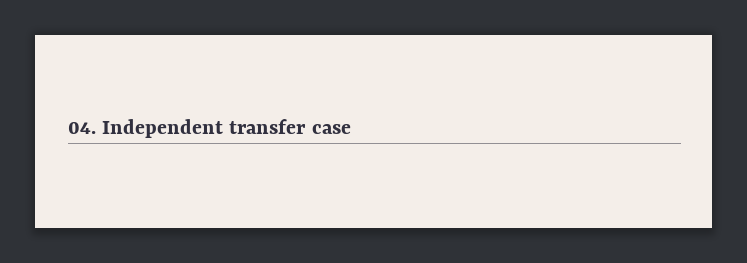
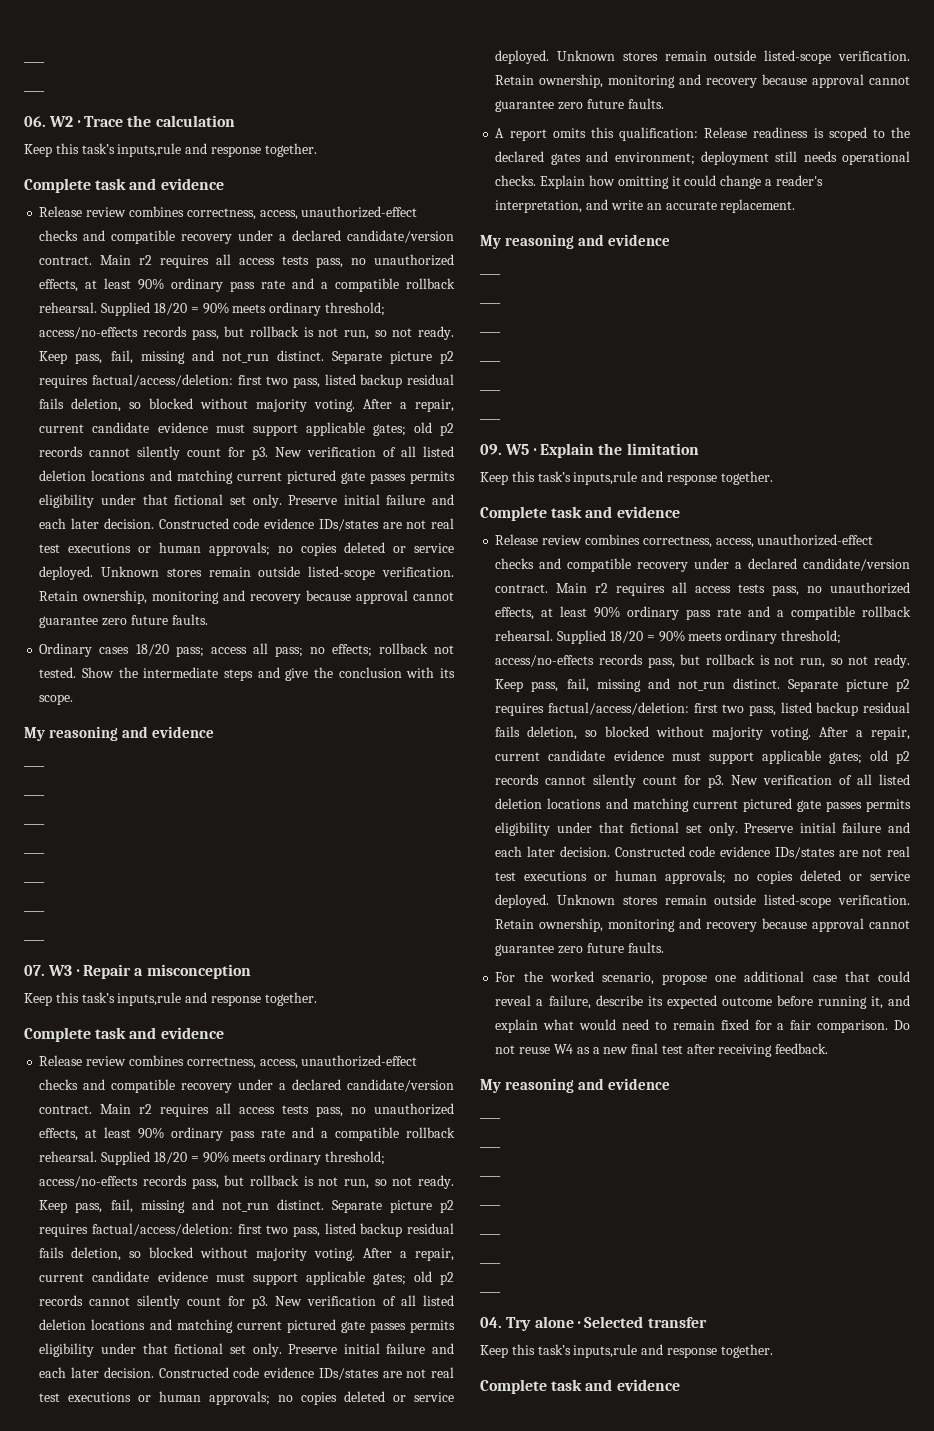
[68,119,351,138] 04. Independent transfer case -> [24,61,45,63] [24,90,45,92] [24,115,235,127] [24,143,317,157] [24,178,224,193] [39,206,418,220] [39,230,454,244] [39,254,455,268] [39,278,455,292] [39,302,385,316] [39,326,455,340] [39,350,454,364] [39,374,454,388] [39,398,455,412] [39,422,454,436] [39,446,454,460] [39,470,455,484] [39,494,454,508] [39,518,455,531] [39,542,455,556] [39,566,454,580] [39,590,454,604] [39,614,208,628] [39,643,454,657] [39,667,456,681] [39,694,74,705] [24,726,214,741] [24,765,45,767] [24,794,45,796] [24,823,45,825] [24,852,45,854] [24,881,45,883] [24,910,45,912] [24,939,45,941] [24,964,251,979] [24,992,317,1006] [24,1027,224,1042] [39,1055,418,1069] [39,1079,454,1093] [39,1103,455,1117] [39,1127,455,1141] [39,1151,385,1165] [39,1175,455,1189] [39,1199,454,1213] [39,1223,454,1237] [39,1247,455,1261] [39,1271,454,1285] [39,1295,454,1309] [39,1319,455,1333] [39,1343,454,1357] [39,1367,455,1380] [39,1391,455,1405] [495,50,910,64] [495,74,910,88] [495,98,664,112] [495,127,911,141] [495,151,910,165] [495,175,823,189] [495,199,796,213] [480,234,670,249] [480,273,501,275] [480,302,501,304] [480,331,501,333] [480,360,501,362] [480,389,501,391] [480,418,501,420] [480,443,699,458] [480,471,773,485] [480,506,680,521] [495,534,874,548] [495,558,910,572] [495,582,910,596] [495,606,911,620] [495,630,841,644] [495,654,911,668] [495,678,910,692] [495,702,910,716] [495,726,911,740] [495,750,910,764] [495,774,910,788] [495,798,911,812] [495,822,910,836] [495,846,911,859] [495,870,911,884] [495,894,910,908] [495,918,910,932] [495,942,664,956] [495,971,911,985] [495,995,910,1009] [495,1019,910,1033] [495,1043,829,1057] [480,1078,670,1093] [480,1117,501,1119] [480,1146,501,1148] [480,1175,501,1177] [480,1204,501,1206] [480,1233,501,1235] [480,1262,501,1264] [480,1291,501,1293] [480,1316,707,1331] [480,1344,773,1358] [480,1379,680,1394] ____ // ____ // 06. W2 · Trace the calculation // Keep this task’s inputs,rule and response together. // Complete task and evidence // Release review combines correctness, access, unauthorized-effect checks and compatible recovery under a declared candidate/version contract. Main r2 requires all access tests pass, no unauthorized effects, at least 90% ordinary pass rate and a compatible rollback rehearsal. Supplied 18/20 = 90% meets ordinary threshold; access/no-effects records pass, but rollback is not run, so not ready. Keep pass, fail, missing and not_run distinct. Separate picture p2 requires factual/access/deletion: first two pass, listed backup residual fails deletion, so blocked without majority voting. After a repair, current candidate evidence must support applicable gates; old p2 records cannot silently count for p3. New verification of all listed deletion locations and matching current pictured gate passes permits eligibility under that fictional set only. Preserve initial failure and each later decision. Constructed code evidence IDs/states are not real test executions or human approvals; no copies deleted or service deployed. Unknown stores remain outside listed-scope verification. Retain ownership, monitoring and recovery because approval cannot guarantee zero future faults. // Ordinary cases 18/20 pass; access all pass; no effects; rollback not tested. Show the intermediate steps and give the conclusion with its scope. // My reasoning and evidence // ____ // ____ // ____ // ____ // ____ // ____ // ____ // 07. W3 · Repair a misconception // Keep this task’s inputs,rule and response together. // Complete task and evidence // Release review combines correctness, access, unauthorized-effect checks and compatible recovery under a declared candidate/version contract. Main r2 requires all access tests pass, no unauthorized effects, at least 90% ordinary pass rate and a compatible rollback rehearsal. Supplied 18/20 = 90% meets ordinary threshold; access/no-effects records pass, but rollback is not run, so not ready. Keep pass, fail, missing and not_run distinct. Separate picture p2 requires factual/access/deletion: first two pass, listed backup residual fails deletion, so blocked without majority voting. After a repair, current candidate evidence must support applicable gates; old p2 records cannot silently count for p3. New verification of all listed deletion locations and matching current pictured gate passes permits eligibility under that fictional set only. Preserve initial failure and each later decision. Constructed code evidence IDs/states are not real test executions or human approvals; no copies deleted or service deployed. Unknown stores remain outside listed-scope verification. Retain ownership, monitoring and recovery because approval cannot guarantee zero future faults. // A report omits this qualification: Release readiness is scoped to the declared gates and environment; deployment still needs operational checks. Explain how omitting it could change a reader's interpretation, and write an accurate replacement. // My reasoning and evidence // ____ // ____ // ____ // ____ // ____ // ____ // 09. W5 · Explain the limitation // Keep this task’s inputs,rule and response together. // Complete task and evidence // Release review combines correctness, access, unauthorized-effect checks and compatible recovery under a declared candidate/version contract. Main r2 requires all access tests pass, no unauthorized effects, at least 90% ordinary pass rate and a compatible rollback rehearsal. Supplied 18/20 = 90% meets ordinary threshold; access/no-effects records pass, but rollback is not run, so not ready. Keep pass, fail, missing and not_run distinct. Separate picture p2 requires factual/access/deletion: first two pass, listed backup residual fails deletion, so blocked without majority voting. After a repair, current candidate evidence must support applicable gates; old p2 records cannot silently count for p3. New verification of all listed deletion locations and matching current pictured gate passes permits eligibility under that fictional set only. Preserve initial failure and each later decision. Constructed code evidence IDs/states are not real test executions or human approvals; no copies deleted or service deployed. Unknown stores remain outside listed-scope verification. Retain ownership, monitoring and recovery because approval cannot guarantee zero future faults. // For the worked scenario, propose one additional case that could reveal a failure, describe its expected outcome before running it, and explain what would need to remain fixed for a fair comparison. Do not reuse W4 as a new final test after receiving feedback. // My reasoning and evidence // ____ // ____ // ____ // ____ // ____ // ____ // ____ // 04. Try alone · Selected transfer // Keep this task’s inputs,rule and response together. // Complete task and evidence

